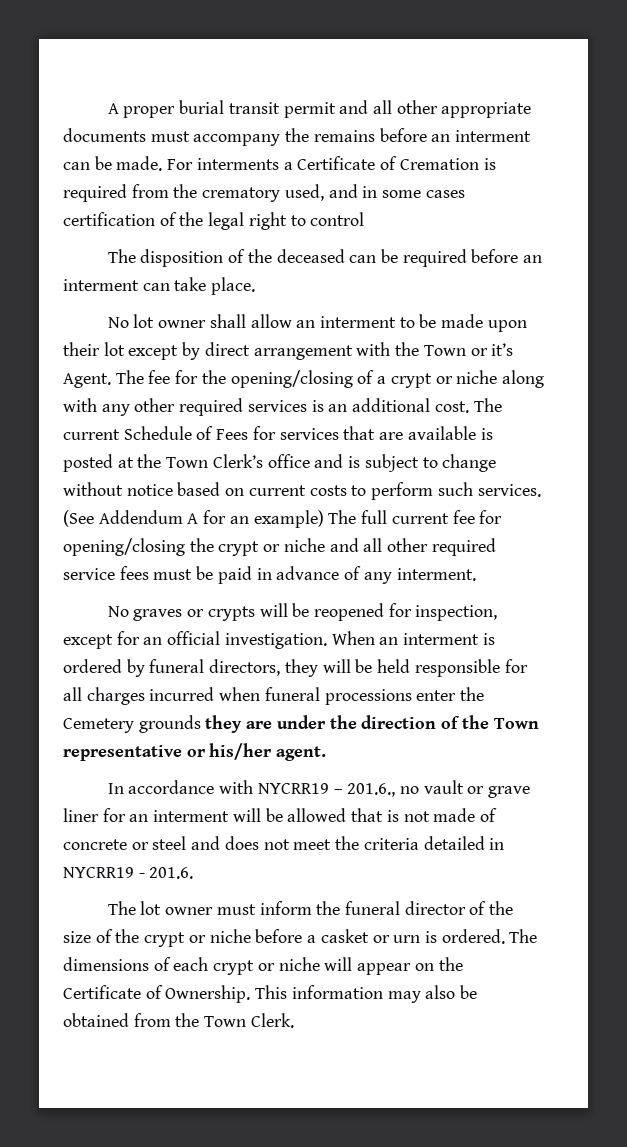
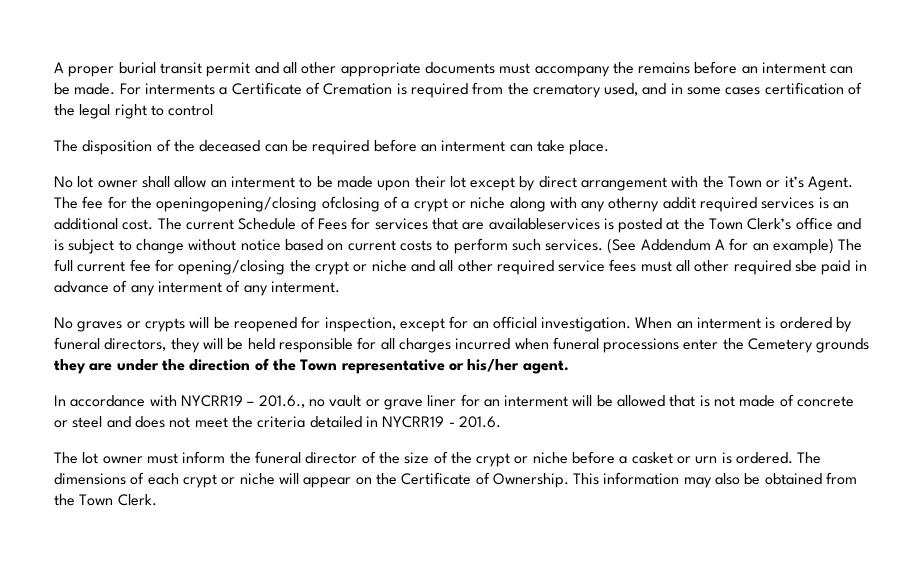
[230,370,353,388] opening/closing -> [156,196,380,212] openingopening/closing ofclosing
[134,398,176,412] other -> [608,197,696,212] otherny addit
[407,426,476,440] available -> [488,218,600,230] availableservices
[196,566,214,580] be -> [676,260,818,275] all other required sbe
(392, 578) none -> [157,280,268,296] interment of any

